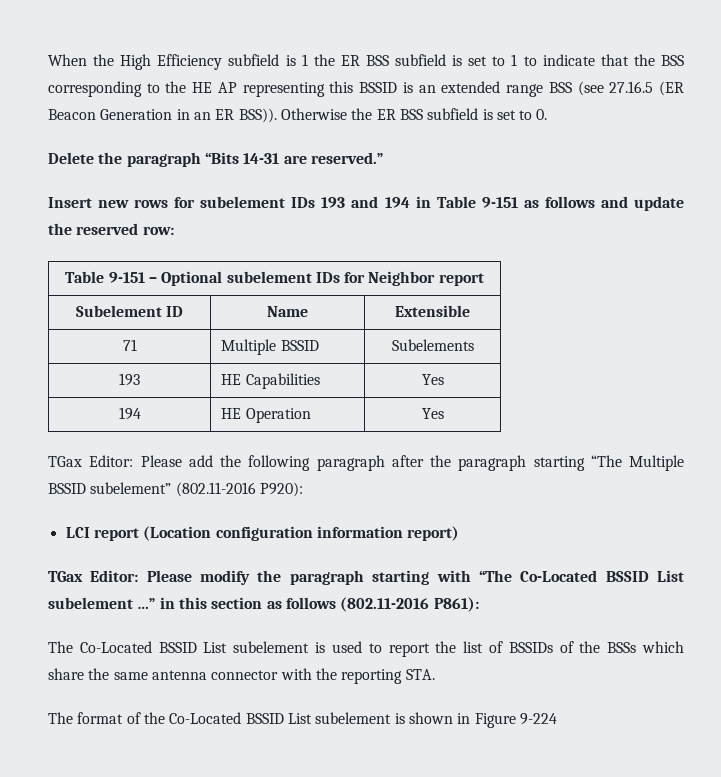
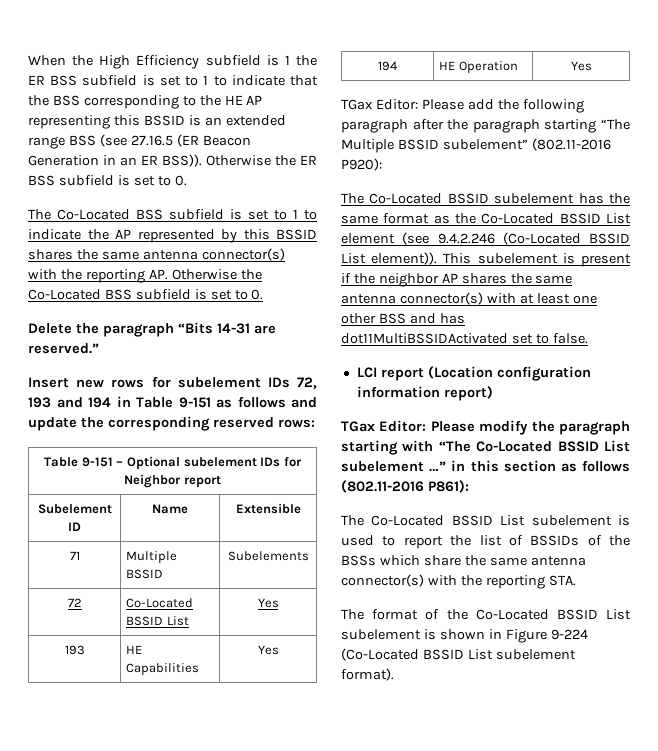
(548, 114) none -> [28,209,317,220] [28,229,317,243] [28,248,285,261] [28,269,262,283] [28,289,264,300] // The Co-Located BSS subfield is set to 1 to indicate the AP represented by this BSSID shares the same antenna connector(s) with the reporting AP. Otherwise the Co-Located BSS subfield is set to 0.
(316, 202) none -> [297,377,317,389] 72,
[76,223,174,235] reserved row: -> [107,416,315,431] corresponding reserved rows:
(474, 345) none -> [67,598,82,607] [126,598,194,608] [126,616,189,626] [257,598,279,608] // 72 | Co-Located BSSID List | Yes
(303, 489) none -> [341,193,630,204] [341,213,631,224] [341,232,630,245] [341,252,631,267] [341,273,573,287] [341,292,597,305] [341,313,465,324] [341,333,588,344] // The Co-Located BSSID subelement has the same format as the Co-Located BSSID List element (see 9.4.2.246 (Co-Located BSSID List element)). This subelement is present if the neighbor AP shares the same antenna connector(s) with at least one other BSS and has dot11MultiBSSIDActivated set to false.
[211,670,279,680] connector -> [341,574,424,587] connector(s)
(557, 719) none -> [341,648,576,661] [341,668,394,681] (Co-Located BSSID List subelement format).

